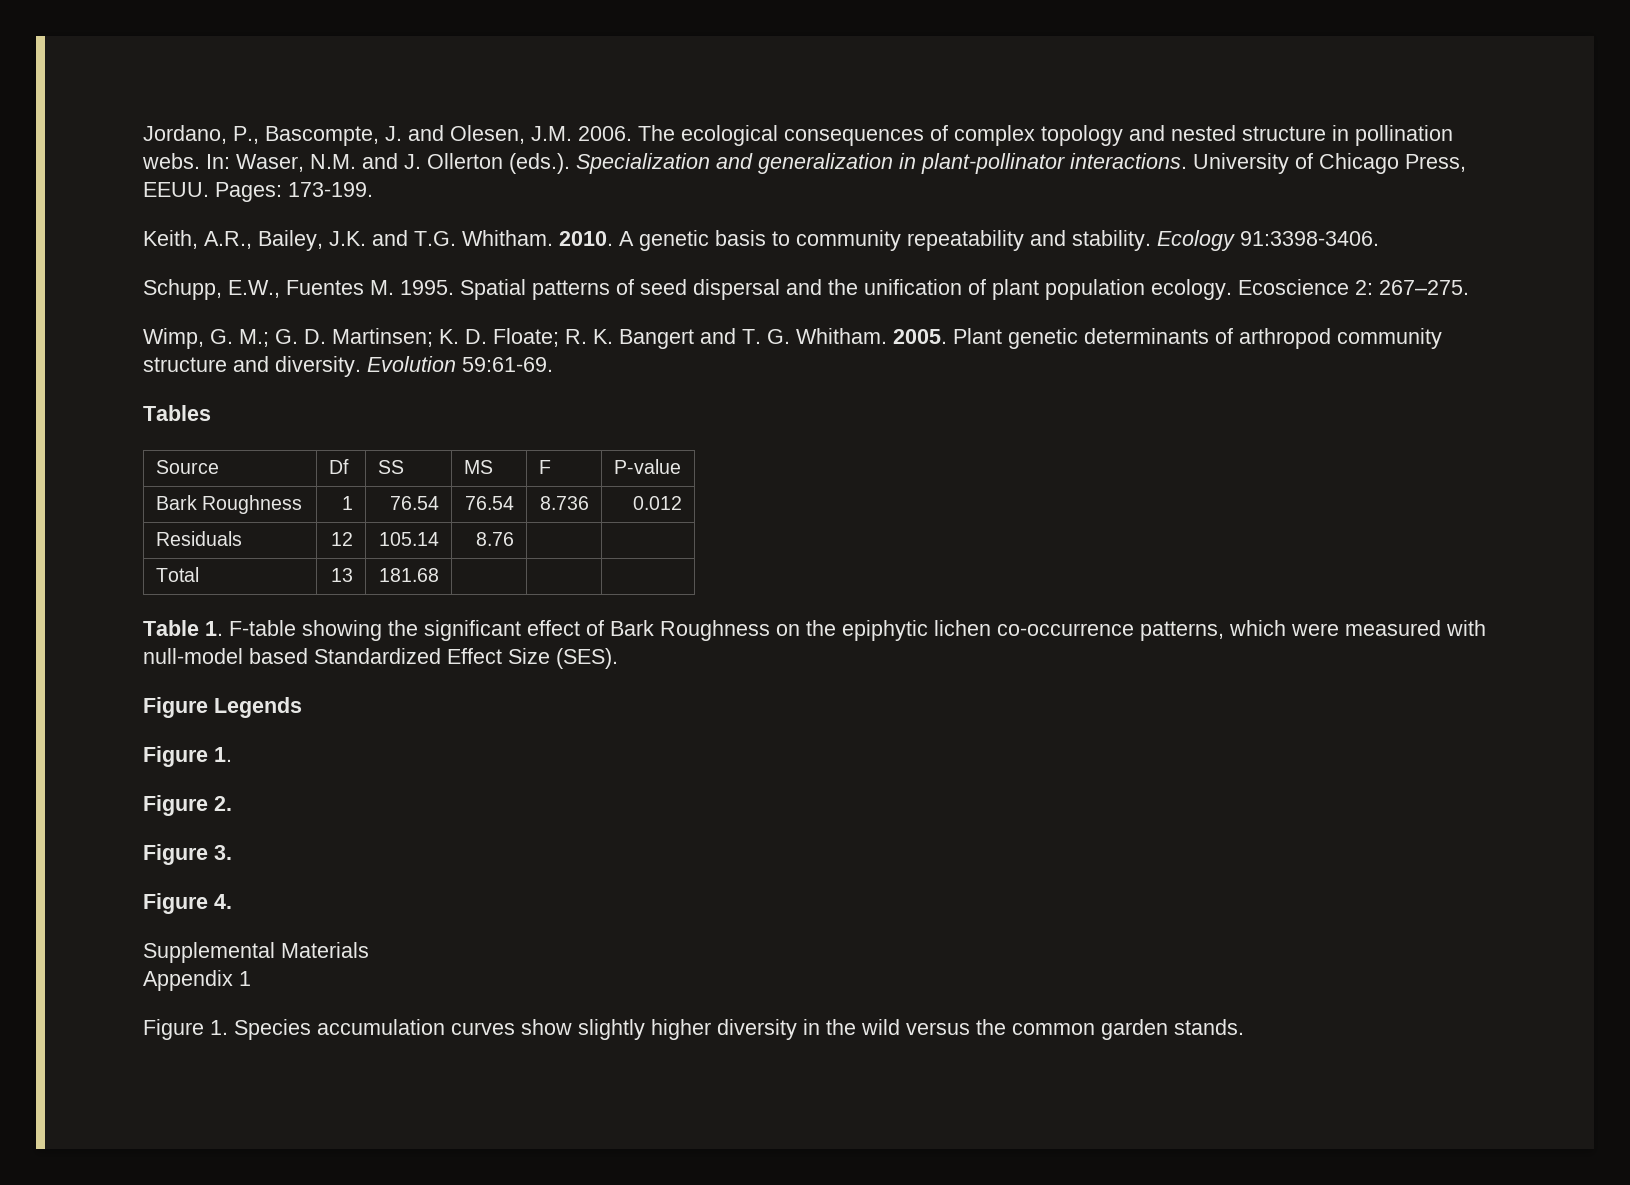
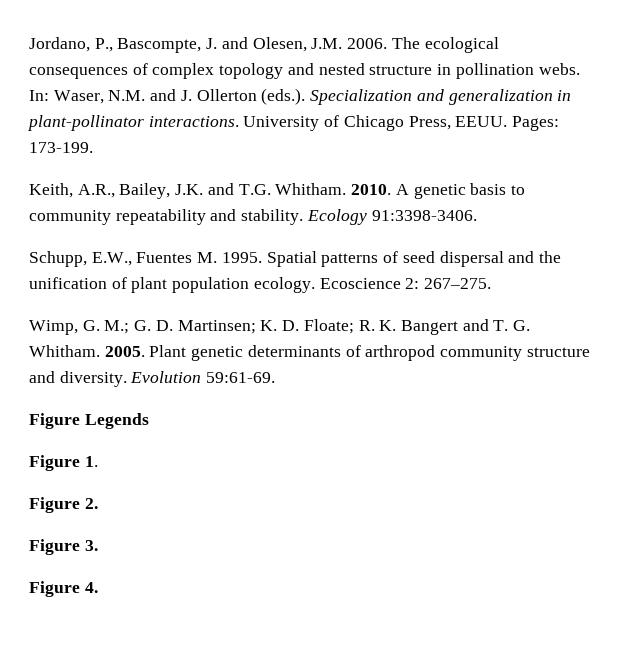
[143,405,211,421] [155,460,219,474] [328,459,349,474] [377,460,404,474] [463,460,493,474] [538,460,551,474] [613,459,681,474] [155,495,302,514] [342,496,354,510] [390,496,440,510] [465,496,515,510] [540,496,590,510] [633,496,683,510] [155,531,242,546] [331,532,354,546] [379,532,440,546] [476,532,515,546] [155,567,199,582] [331,568,354,582] [379,568,440,582] [143,620,1486,641] [143,648,618,669] // Tables // Source | Df | SS | MS | F | P-value // Bark Roughness | 1 | 76.54 | 76.54 | 8.736 | 0.012 // Residuals | 12 | 105.14 | 8.76 | | // Total | 13 | 181.68 | | | // Table 1. F-table showing the significant effect of Bark Roughness on the epiphytic lichen co-occurrence patterns, which were measured with null-model based Standardized Effect Size (SES). -> (276, 377) none
[143,942,369,963] [143,970,251,991] [143,1019,1244,1040] // Supplemental Materials // Appendix 1 // Figure 1. Species accumulation curves show slightly higher diversity in the wild versus the common garden stands. -> (98, 587) none

